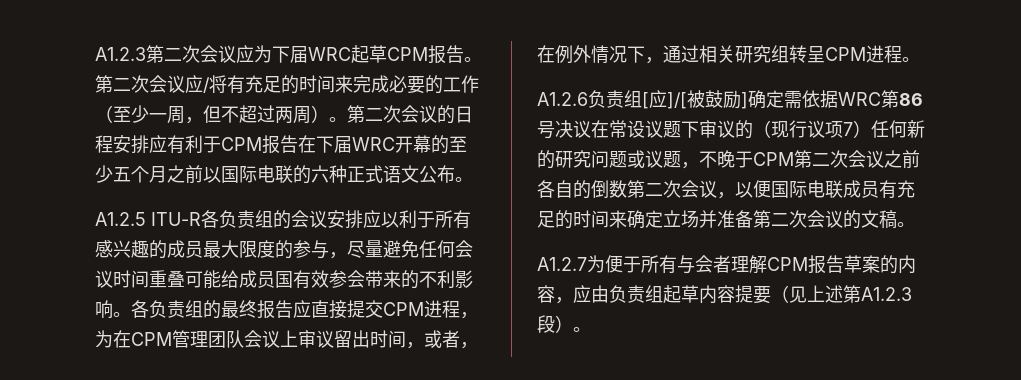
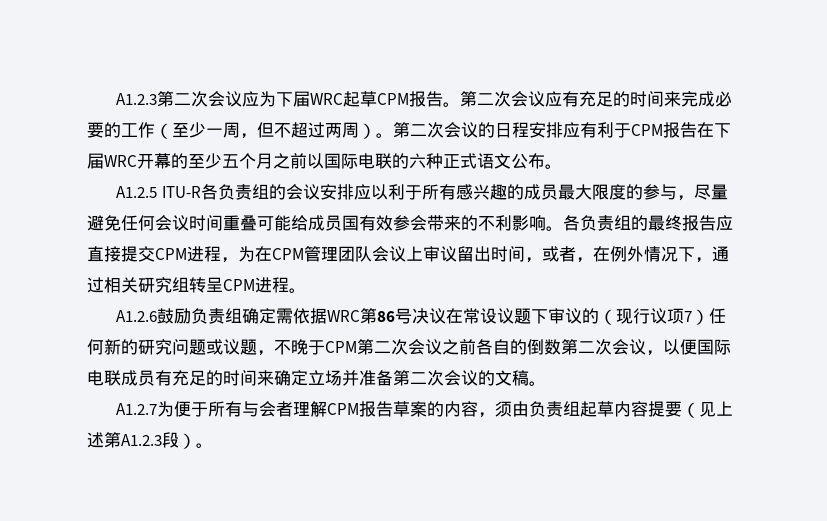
[203,75,227,93] /将 -> (563, 99) none
[588,90,748,109] 负责组[应]/[被鼓励] -> [157,308,243,324] 鼓励负责组
[573,285,591,303] 应 -> [495,401,513,417] 须

